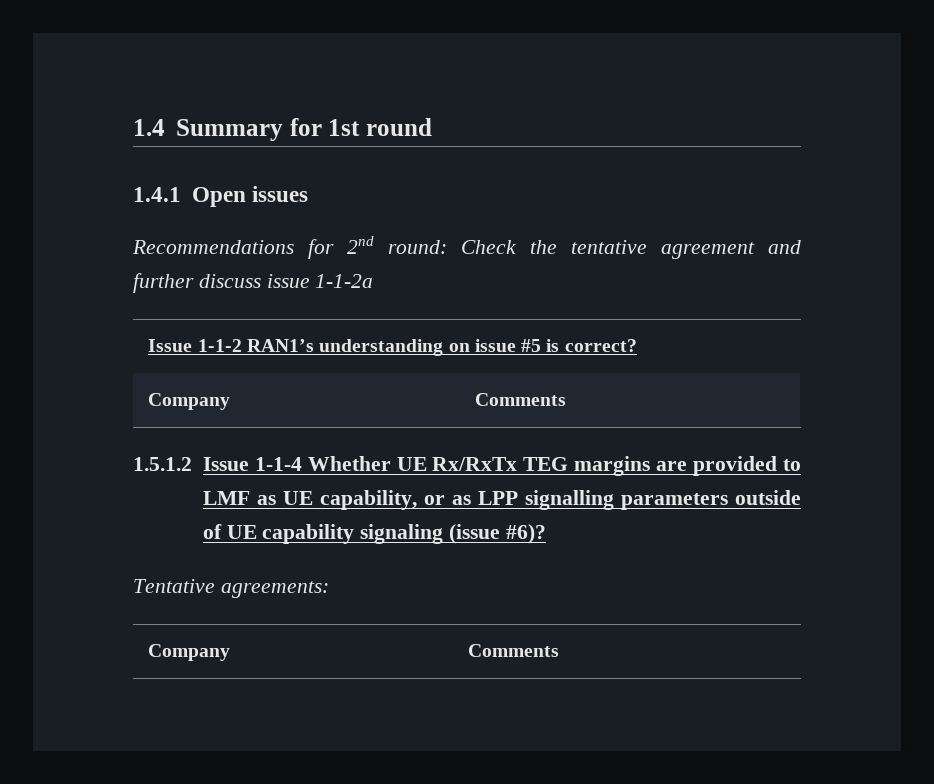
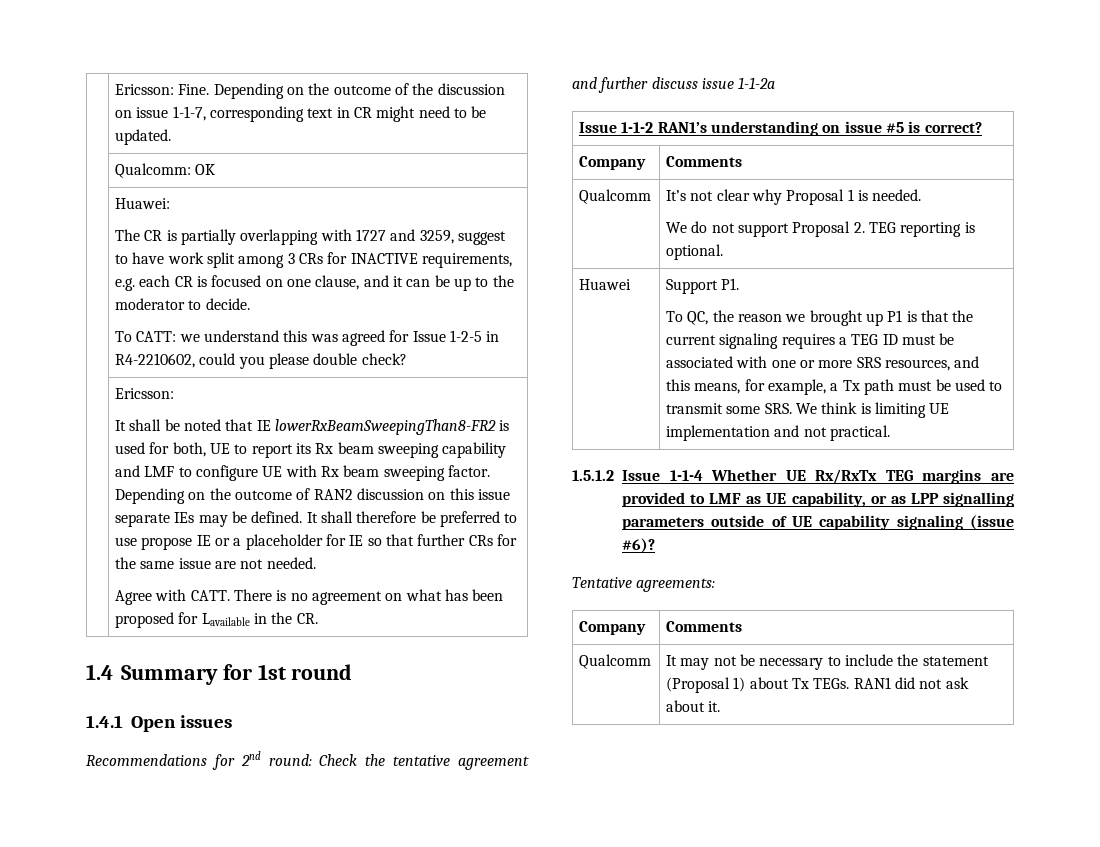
(133, 127) none -> [115,83,505,99] [115,106,487,122] [115,129,172,145] [115,163,216,178] [115,198,171,209] [115,229,507,245] [115,252,513,268] [115,275,514,291] [115,298,250,310] [115,330,500,346] [115,353,407,369] [115,388,175,399] [115,419,510,435] [115,442,507,458] [115,465,491,481] [115,488,511,504] [115,511,518,527] [115,534,517,550] [115,557,316,569] [115,589,504,605] [115,612,318,628] | Ericsson: Fine. Depending on the outcome of the discussion on issue 1-1-7, corresponding text in CR might need to be updated. // | Qualcomm: OK // | Huawei: // The CR is partially overlapping with 1727 and 3259, suggest to have work split among 3 CRs for INACTIVE requirements, e.g. each CR is focused on one clause, and it can be up to the moderator to decide. // To CATT: we understand this was agreed for Issue 1-2-5 in R4-2210602, could you please double check? // | Ericsson: // It shall be noted that IE lowerRxBeamSweepingThan8-FR2 is used for both, UE to report its Rx beam sweeping capability and LMF to configure UE with Rx beam sweeping factor. Depending on the outcome of RAN2 discussion on this issue separate IEs may be defined. It shall therefore be preferred to use propose IE or a placeholder for IE so that further CRs for the same issue are not needed. // Agree with CATT. There is no agreement on what has been proposed for Lavailable in the CR. //
(567, 399) none -> [579,189,652,204] [666,189,922,205] [666,221,975,237] [666,244,724,260] [579,279,632,290] [666,278,740,294] [666,310,974,326] [666,333,955,349] [666,356,980,371] [666,379,1003,395] [666,402,950,418] [666,425,891,441] // Qualcomm | It’s not clear why Proposal 1 is needed. // We do not support Proposal 2. TEG reporting is optional. // Huawei | Support P1. // To QC, the reason we brought up P1 is that the current signaling requires a TEG ID must be associated with one or more SRS resources, and this means, for example, a Tx path must be used to transmit some SRS. We think is limiting UE implementation and not practical.
(560, 650) none -> [579,654,652,669] [666,654,989,670] [666,677,969,693] [666,700,721,712] // Qualcomm | It may not be necessary to include the statement (Proposal 1) about Tx TEGs. RAN1 did not ask about it.

